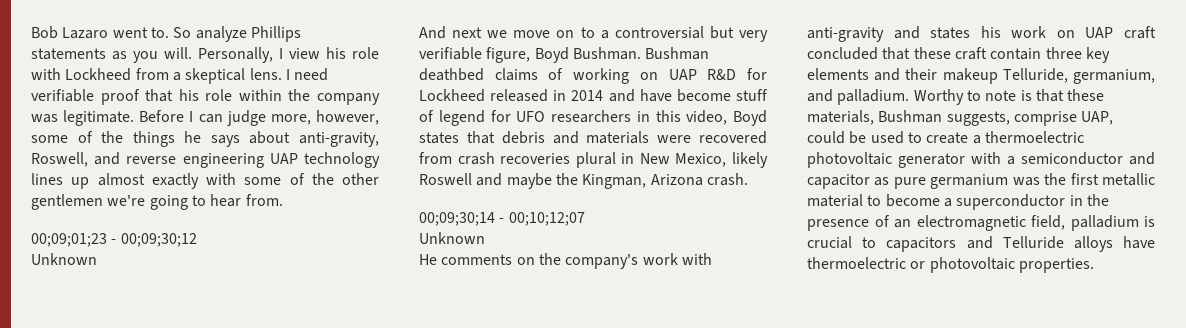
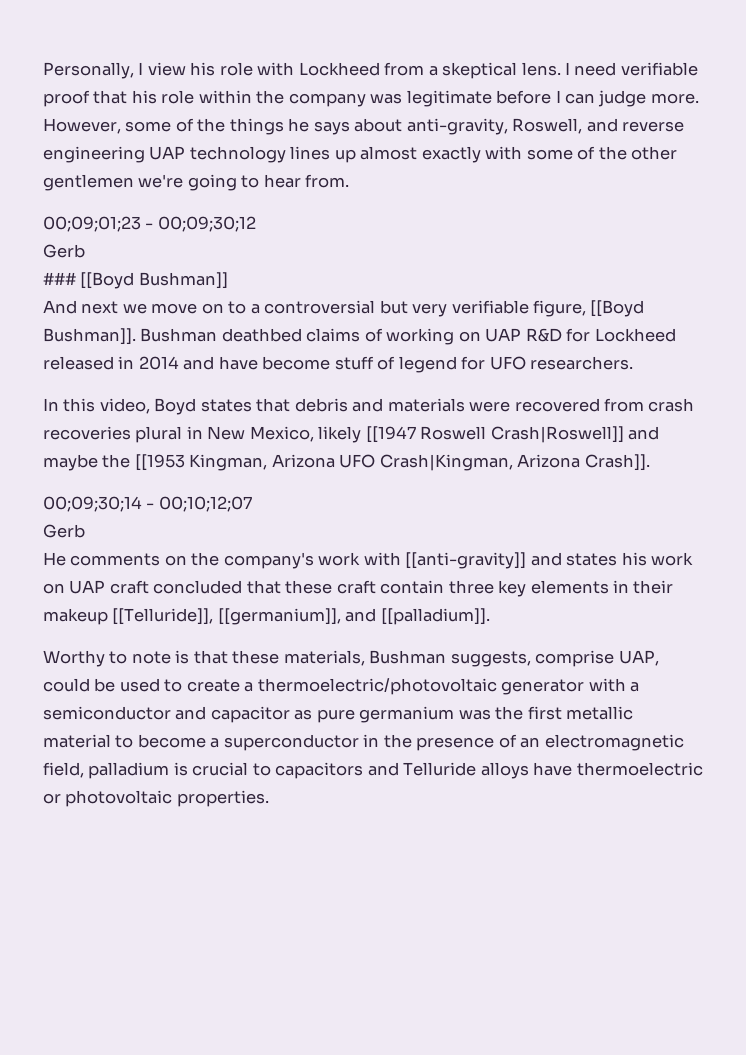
[31,26,301,42] [31,47,192,63] Bob Lazaro went to. So analyze Phillips statements as you will. -> (43, 70) none
[63,110,185,126] legitimate. Before -> [406,90,552,107] legitimate before
[270,110,379,125] more, however, -> [650,93,699,104] [43,118,121,134] more. However,
[31,253,97,265] Unknown -> [43,244,85,258] [43,272,228,289] Gerb // ### [[Boyd Bushman]]
[534,47,641,63] Boyd Bushman. -> [590,300,645,317] [43,328,136,345] [[Boyd Bushman]].
[551,110,650,123] researchers in -> [530,356,634,370] [43,398,59,411] researchers. // In
[419,173,472,185] Roswell -> [365,426,624,443] [[1947 Roswell Crash|Roswell]]
(578, 179) none -> [134,454,185,471] [[1953
[706,173,748,186] crash. -> [339,454,650,471] UFO Crash|Kingman, Arizona Crash]].
[419,232,485,244] Unknown -> [43,524,85,538] Gerb
[807,27,884,42] anti-gravity -> [405,552,527,569] [[anti-gravity]]
[874,68,901,81] and -> [613,580,630,593] in
[1002,68,1155,84] [807,89,910,105] Telluride, germanium, and palladium. -> [112,608,490,625] [[Telluride]], [[germanium]], and [[palladium]]. //
[984,131,1084,143] [807,152,892,168] thermoelectric photovoltaic -> [257,678,497,695] thermoelectric/photovoltaic

